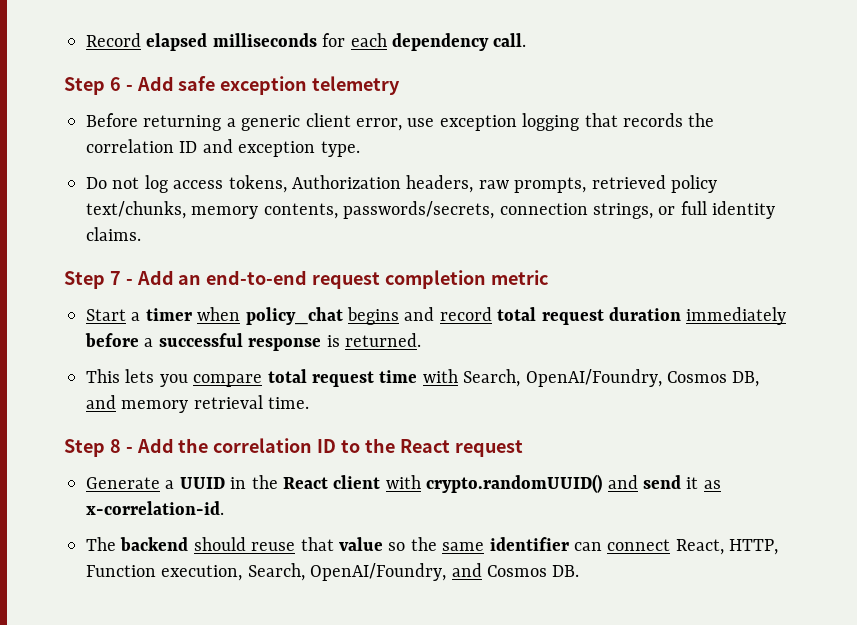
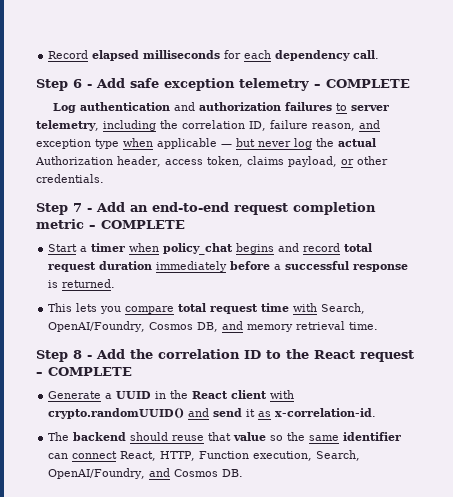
[86,113,715,131] [86,139,360,157] [86,175,717,193] [86,201,776,219] [86,227,141,241] // Before returning a generic client error, use exception logging that records the correlation ID and exception type. // Do not log access tokens, Authorization headers, raw prompts, retrieved policy text/chunks, memory contents, passwords/secrets, connection strings, or full identity claims. -> [314,79,410,88] [53,102,390,113] [36,120,380,131] [36,138,376,149] [35,156,388,167] [36,174,104,183] – COMPLETE // Log authentication and authorization failures to server telemetry, including the correlation ID, failure reason, and exception type when applicable — but never log the actual Authorization header, access token, claims payload, or other credentials.
(548, 277) none -> [89,220,185,229] – COMPLETE
(523, 448) none -> [36,367,132,376] – COMPLETE

